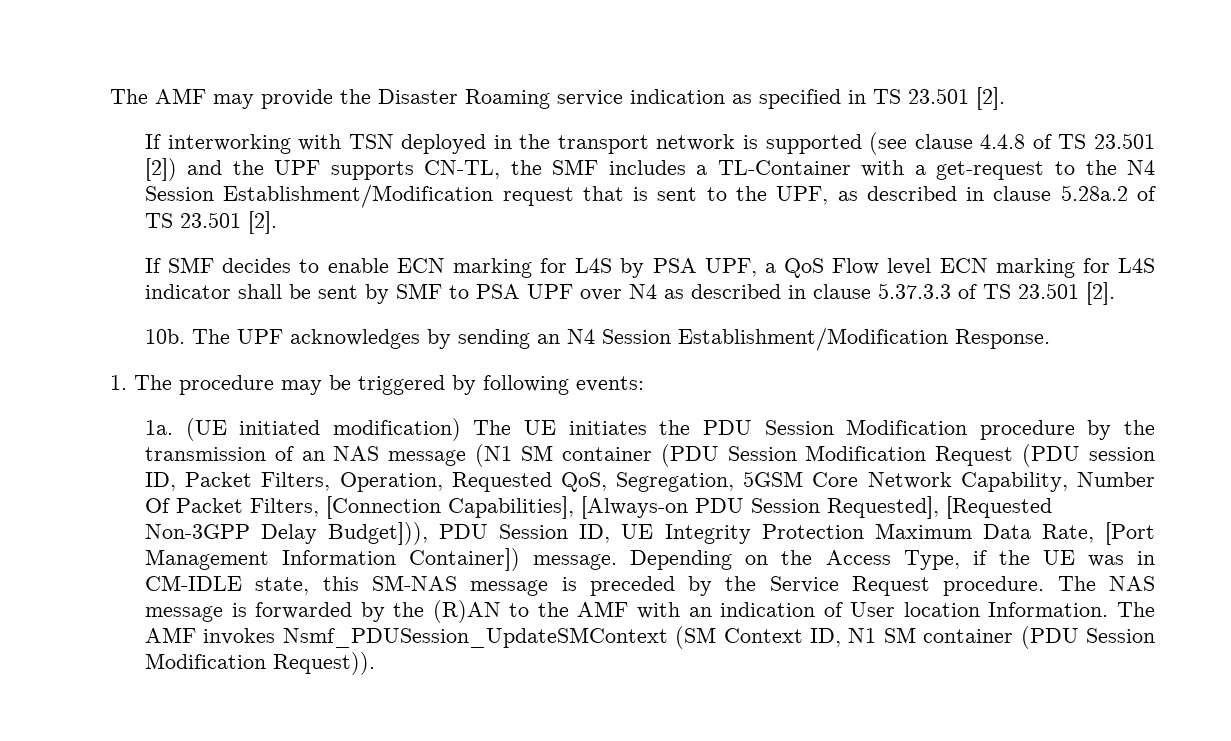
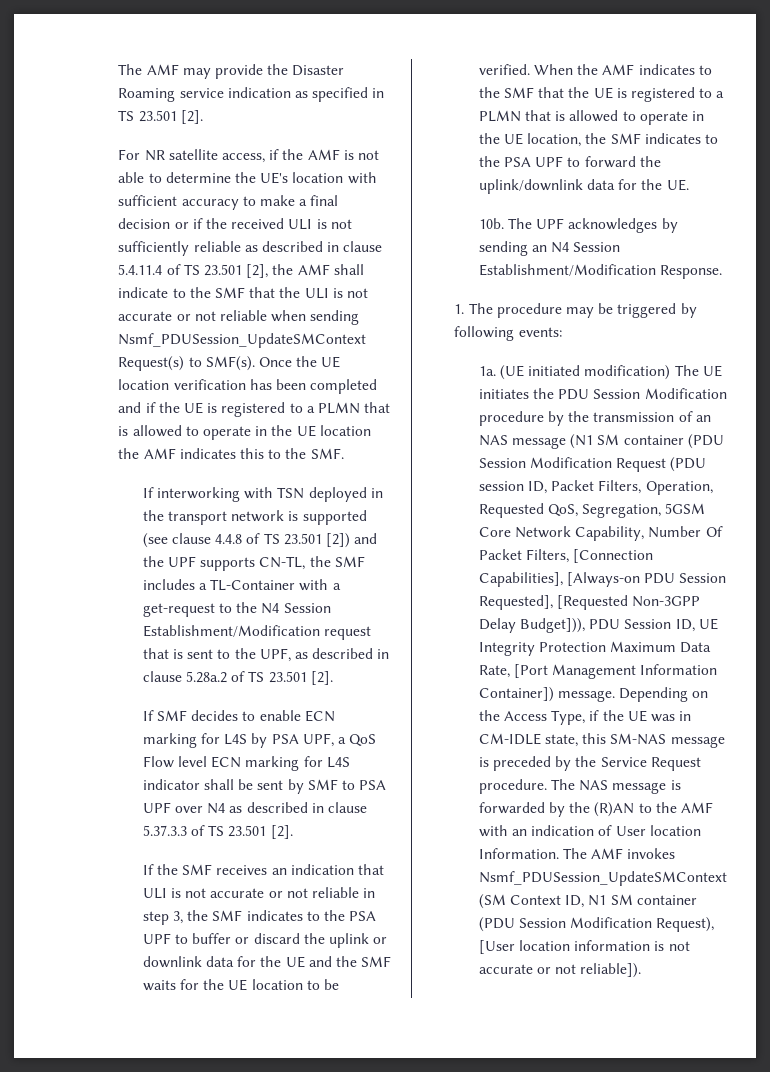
(1006, 98) none -> [118,149,379,163] [118,172,377,184] [118,195,339,210] [118,218,352,230] [118,241,383,256] [118,264,364,278] [118,287,368,299] [118,310,360,325] [118,333,367,348] [118,356,341,371] [118,379,378,394] [118,402,391,417] [118,425,371,440] [118,448,344,459] // For NR satellite access, if the AMF is not able to determine the UE's location with sufficient accuracy to make a final decision or if the received ULI is not sufficiently reliable as described in clause 5.4.11.4 of TS 23.501 [2], the AMF shall indicate to the SMF that the ULI is not accurate or not reliable when sending Nsmf_PDUSession_UpdateSMContext Request(s) to SMF(s). Once the UE location verification has been completed and if the UE is registered to a PLMN that is allowed to operate in the UE location the AMF indicates this to the SMF.
(1115, 293) none -> [142,864,384,875] [142,887,376,899] [142,910,377,925] [142,933,388,948] [142,956,392,968] [142,979,339,991] [478,64,712,75] [478,87,725,102] [478,110,704,125] [478,133,718,147] [478,156,661,168] [478,179,689,194] // If the SMF receives an indication that ULI is not accurate or not reliable in step 3, the SMF indicates to the PSA UPF to buffer or discard the uplink or downlink data for the UE and the SMF waits for the UE location to be verified. When the AMF indicates to the SMF that the UE is registered to a PLMN that is allowed to operate in the UE location, the SMF indicates to the PSA UPF to forward the uplink/downlink data for the UE.
[272,652,375,675] Request)). -> [656,917,715,932] [478,940,690,954] [478,963,642,978] Request), [User location information is not accurate or not reliable]).

